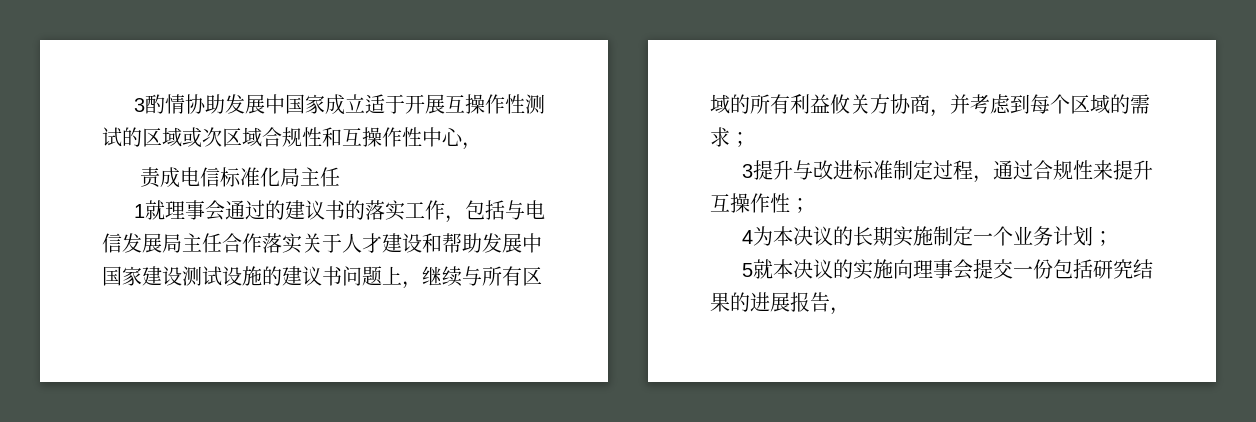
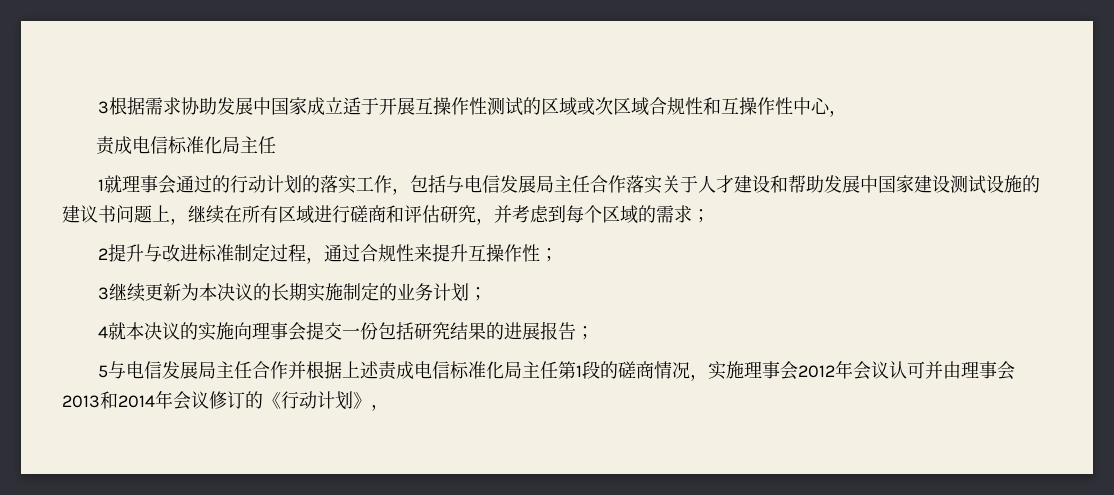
[134,94,186,114] 3酌情 -> [97,97,181,115] 3根据需求
[285,200,346,220] 建议书 -> [229,175,302,194] 行动计划
[462,266,482,286] 与 -> [224,205,242,223] 在
[730,94,930,114] 的所有利益攸关方协商 -> [314,205,476,223] 进行磋商和评估研究
[742,164,754,178] 3 -> [97,248,108,260] 2
[742,230,754,244] 4 -> [97,283,181,302] 3继续更新
[973,226,1014,246] 一个 -> [378,283,397,301] 的
[742,263,754,277] 5 -> [97,326,108,338] 4
(830, 302) none -> [575,326,594,340] [97,360,1015,381] [62,390,371,410] ； // 5与电信发展局主任合作并根据上述责成电信标准化局主任第1段的磋商情况，实施理事会2012年会议认可并由理事会2013和2014年会议修订的《行动计划》

